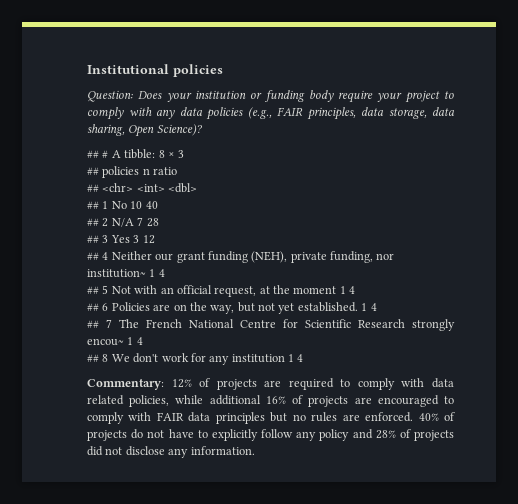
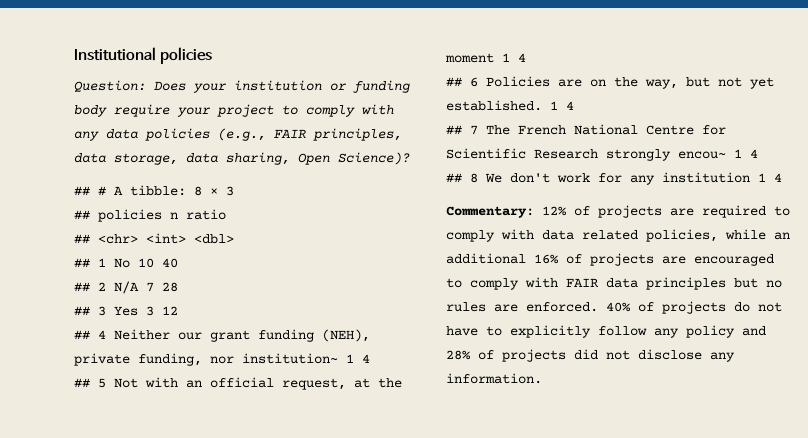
(204, 399) none -> [774,232,790,240] an

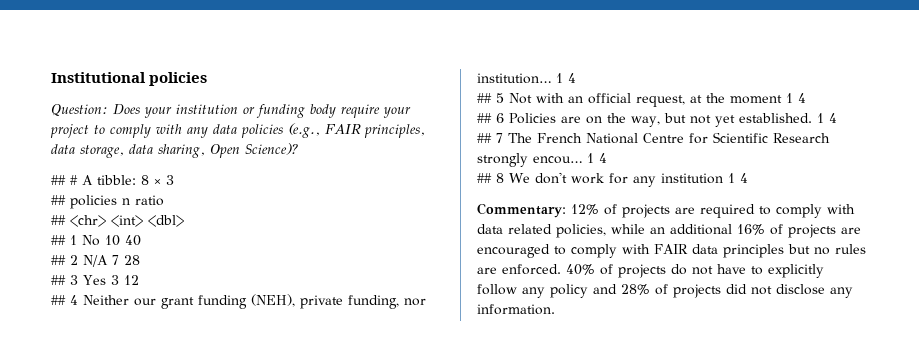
[242,353,338,364] institution~ -> [477,73,551,84] institution…
[678,151,726,159] encou~ -> [533,156,582,164] encou…

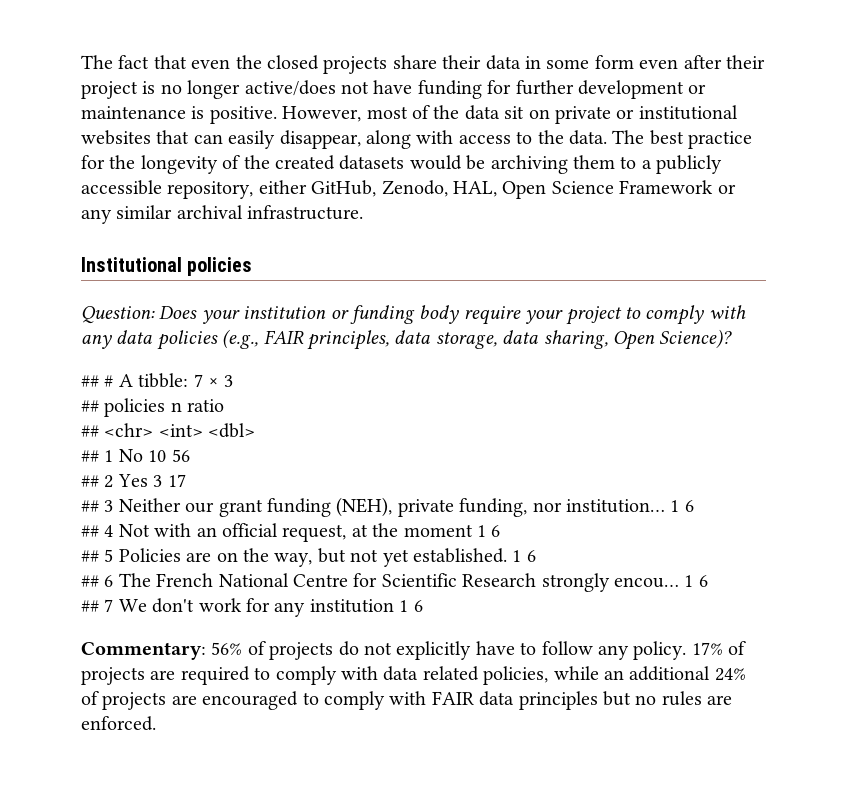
(51, 77) none -> [81,55,765,74] [81,80,707,99] [81,105,738,124] [81,130,753,149] [81,155,723,174] [81,180,736,199] [81,205,364,224] The fact that even the closed projects share their data in some form even after their project is no longer active/does not have funding for further development or maintenance is positive. However, most of the data sit on private or institutional websites that can easily disappear, along with access to the data. The best practice for the longevity of the created datasets would be archiving them to a publicly accessible repository, either GitHub, Zenodo, HAL, Open Science Framework or any similar archival infrastructure. //
[141,175,149,185] 8 -> [193,374,203,387] 7
[125,235,141,246] 40 -> [171,449,190,462] 56
[83,255,140,267] N/A 7 28 -> [117,474,186,487] Yes 3 17
[83,275,139,285] [51,295,78,305] Yes 3 12 // ## 4 -> (114, 506) none
[568,73,576,83] [477,93,504,103] 4 // ## 5 -> [684,500,694,512] [81,525,114,537] 6 // ## 4
[798,93,806,103] [477,113,504,123] 4 // ## 6 -> [491,525,501,537] [81,549,114,562] 6 // ## 5
[828,113,837,123] [477,133,503,143] 4 // ## 7 -> [526,550,536,562] [81,575,114,587] 6 // ## 6
[599,153,607,163] [477,173,504,183] 4 // ## 8 -> [698,575,708,587] [81,599,114,612] 6 // ## 7
[740,173,748,183] 4 -> [413,600,423,612] 6
[571,204,599,215] 12% -> [211,641,723,660] 56% of projects do not explicitly have to follow any policy. 17%
[737,224,765,235] 16% -> [714,668,746,681] 24%
[566,264,824,278] [477,284,853,298] [477,304,555,315] 40% of projects do not have to explicitly follow any policy and 28% of projects did not disclose any information. -> (156, 723) none

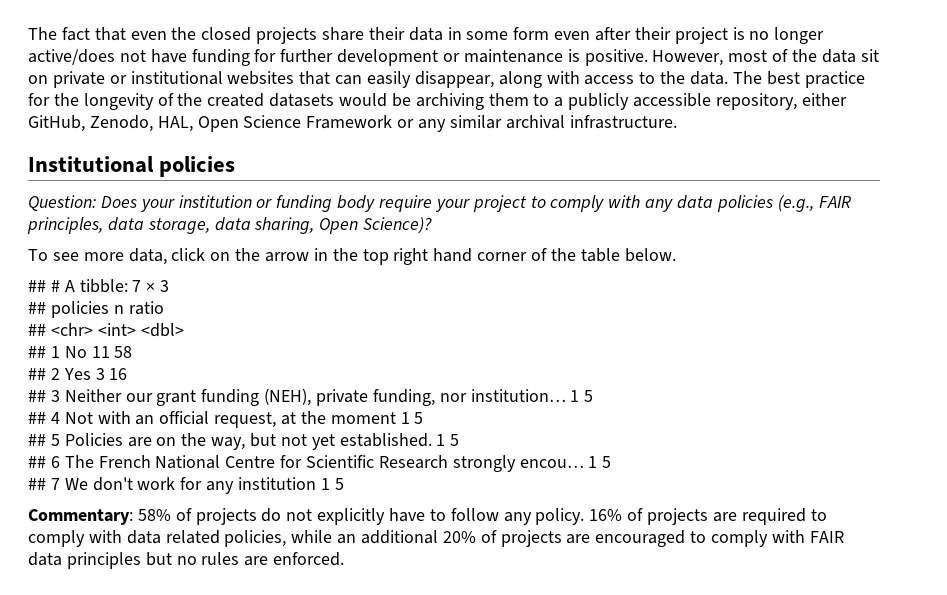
(733, 339) none -> [28,248,676,265] // To see more data, click on the arrow in the top right hand corner of the table below.
[148,449,190,462] 10 56 -> [91,346,133,358] 11 58
[167,474,186,487] 17 -> [109,368,128,380] 16
[684,500,694,512] 6 -> [584,390,594,402] 5
[491,525,501,537] 6 -> [414,412,424,424] 5
[526,550,536,562] 6 -> [450,434,460,446] 5
[698,575,708,587] 6 -> [602,456,612,468] 5
[413,600,423,612] 6 -> [334,478,344,490] 5
[211,642,243,655] 56% -> [137,509,171,521] 58%
[691,642,723,655] 17% -> [589,509,623,521] 16%
[714,668,746,681] 24% -> [442,531,476,543] 20%

